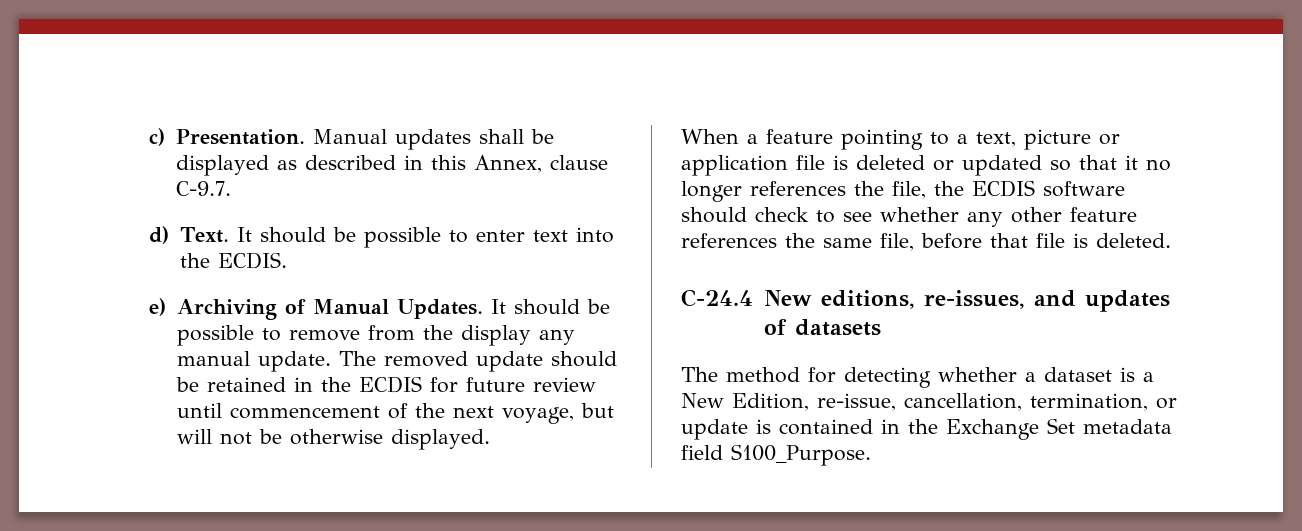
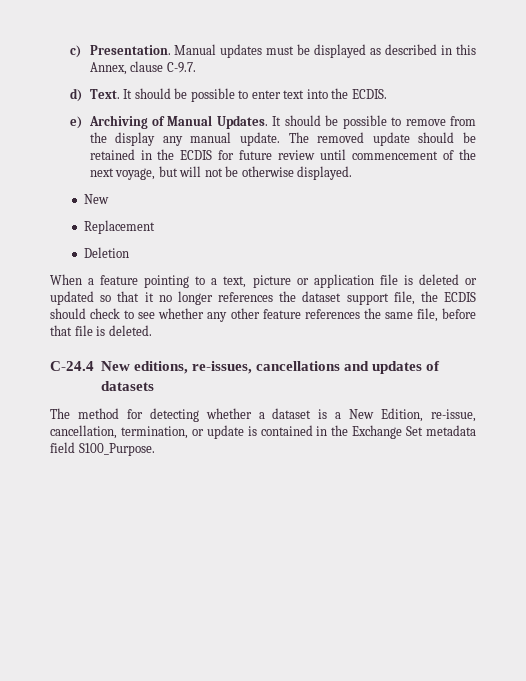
[479,129,525,144] shall -> [266,46,295,55] must
(491, 439) none -> [84,194,110,204] [84,220,156,234] [84,247,130,258] // New // Replacement // Deletion
(884, 188) none -> [302,291,389,305] dataset support
[1043,181,1125,197] software -> (477, 297) none
(1025, 299) none -> [255,361,340,371] cancellations

